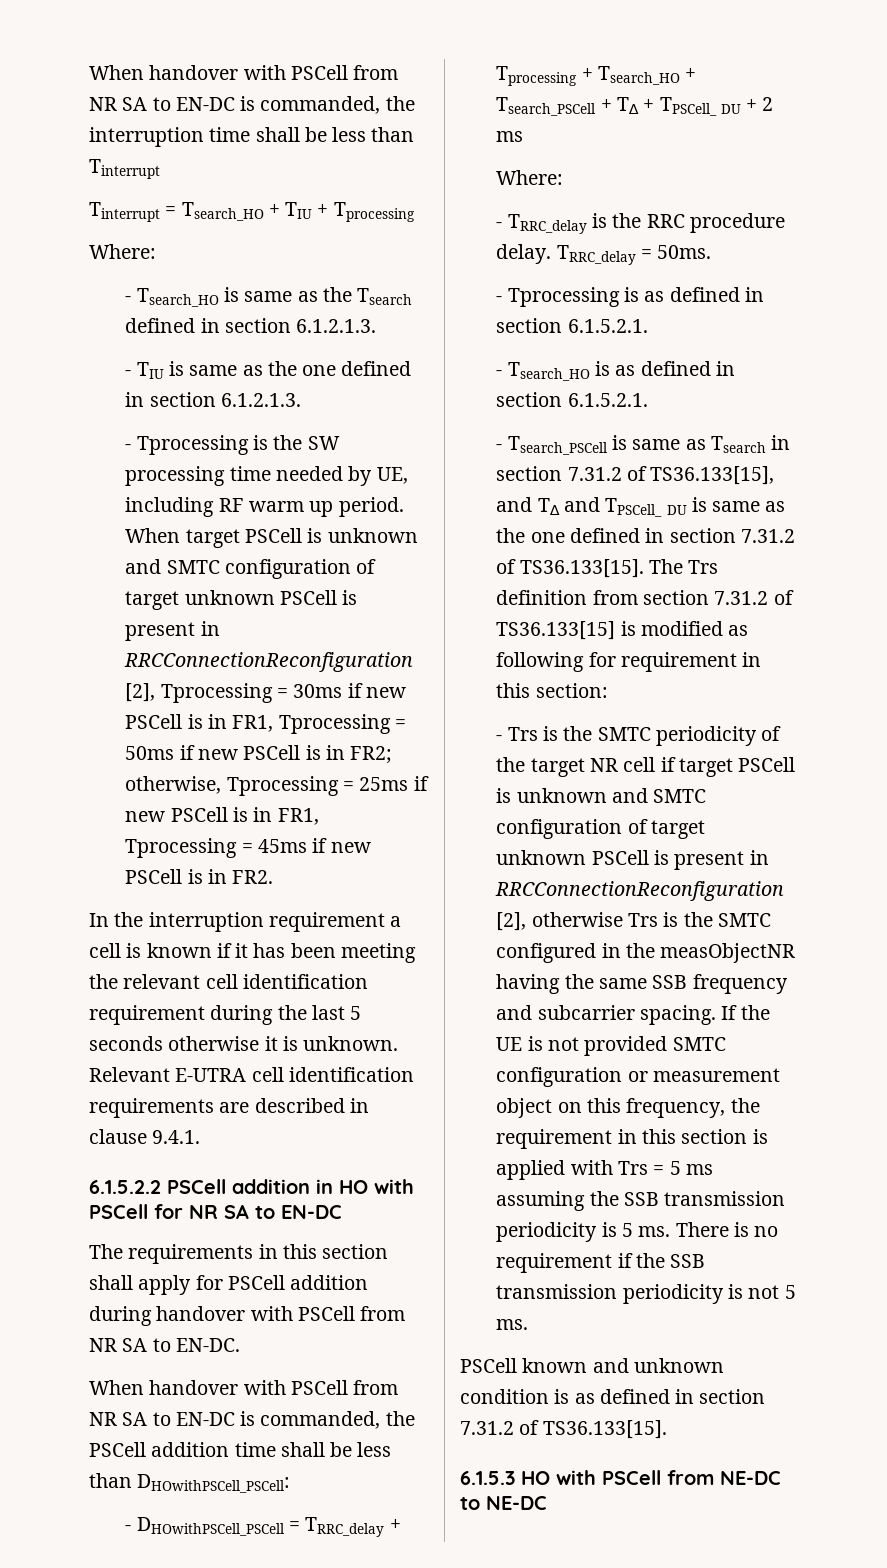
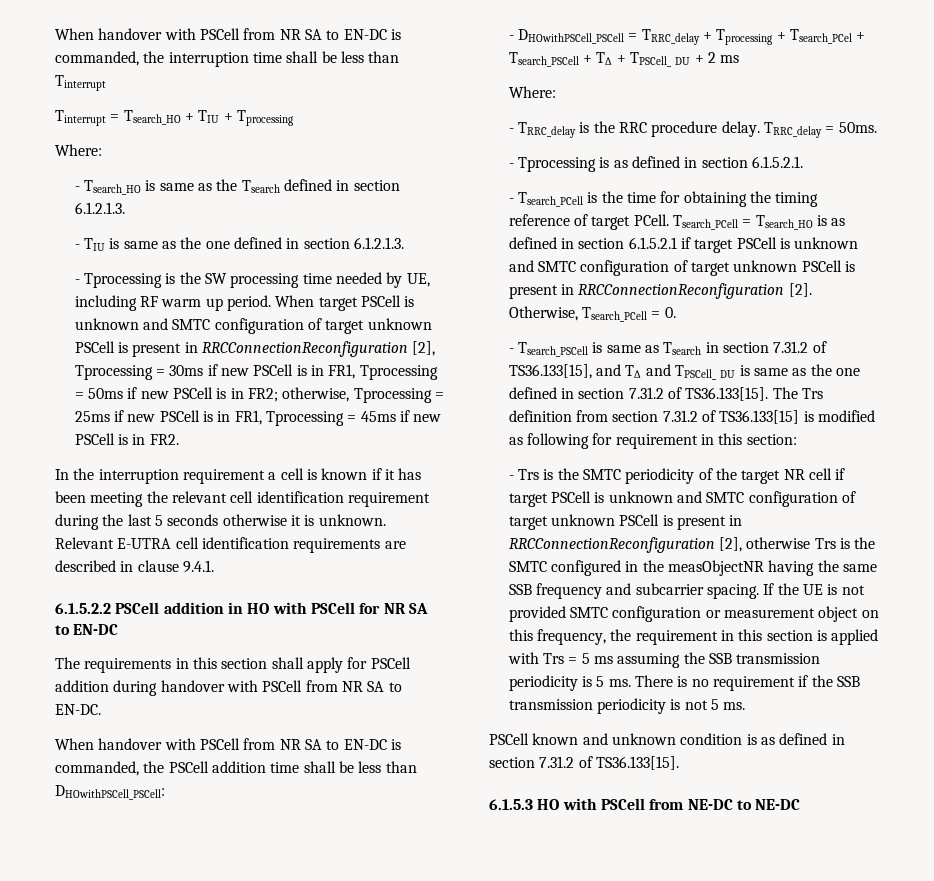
[597,66,680,85] Tsearch_HO -> [790,29,853,44] Tsearch_PCel
(503, 373) none -> [518,191,819,207] [508,214,752,230] Tsearch_PCell is the time for obtaining the timing reference of target PCell. Tsearch_PCell =
[567,393,648,407] 6.1.5.2.1. -> [628,237,859,253] [508,260,856,276] [508,283,812,299] [508,306,676,322] 6.1.5.2.1 if target PSCell is unknown and SMTC configuration of target unknown PSCell is present in RRCConnectionReconfiguration [2]. Otherwise, Tsearch_PCell = 0.

